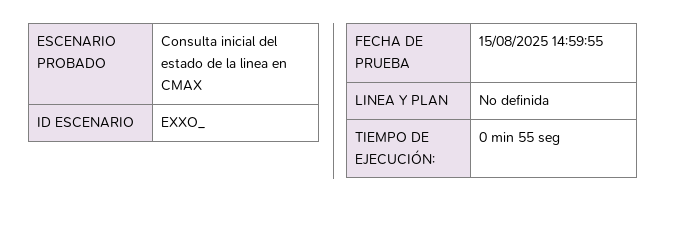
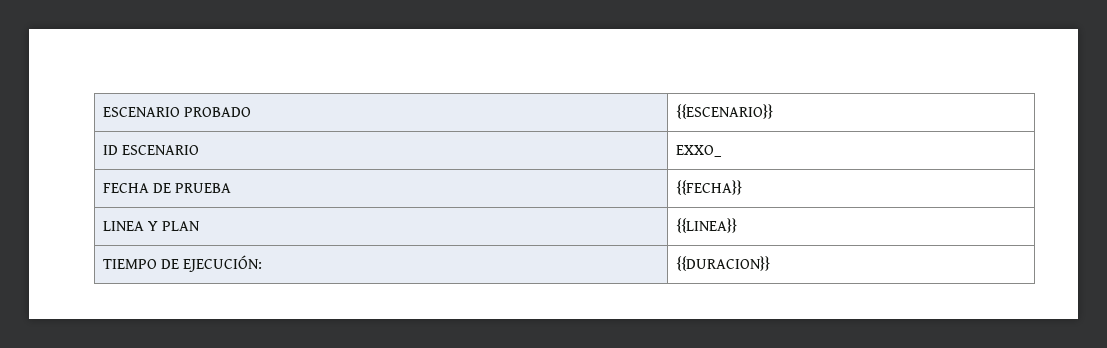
[161,36,279,47] [161,58,288,69] [161,80,203,91] Consulta inicial del estado de la linea en CMAX -> [675,104,773,119] {{ESCENARIO}}
[479,35,604,48] 15/08/2025 14:59:55 -> [675,180,742,195] {{FECHA}}
[479,94,550,105] No definida -> [675,218,737,233] {{LINEA}}
[479,132,561,145] 0 min 55 seg -> [675,256,770,271] {{DURACION}}

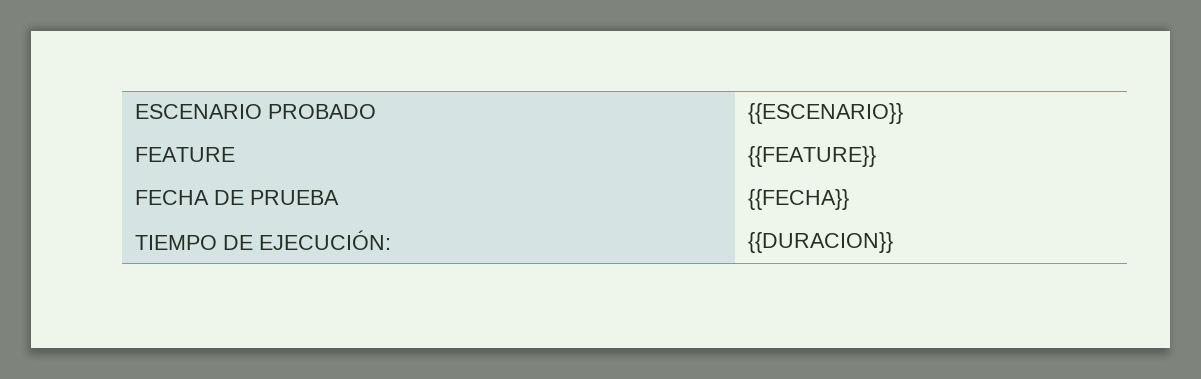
[102,145,199,155] [675,145,722,157] ID ESCENARIO | EXXO_ -> [135,147,236,162] [748,146,877,167] FEATURE | {{FEATURE}}
[102,221,201,231] [675,218,737,233] // LINEA Y PLAN | {{LINEA}} -> (850, 199) none

